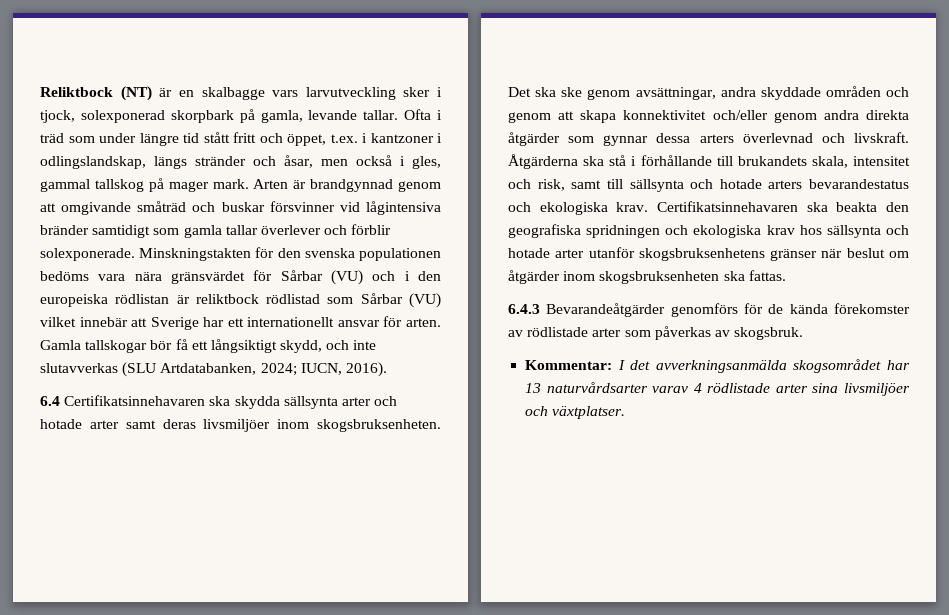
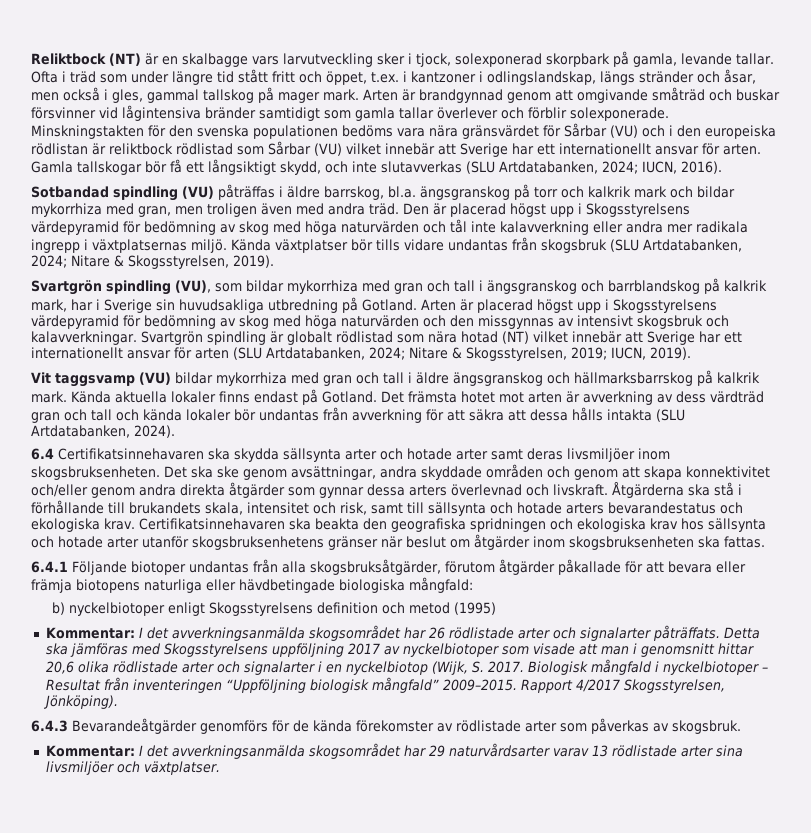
(387, 369) none -> [31,184,735,201] [31,203,690,217] [31,219,748,235] [31,237,742,253] [31,255,274,269] [31,278,767,295] [31,297,717,313] [31,315,729,329] [31,331,742,345] [31,347,691,361] [31,370,760,387] [31,389,764,405] [31,407,685,423] [31,425,175,438] // Sotbandad spindling (VU) påträffas i äldre barrskog, bl.a. ängsgranskog på torr och kalkrik mark och bildar mykorrhiza med gran, men troligen även med andra träd. Den är placerad högst upp i Skogsstyrelsens värdepyramid för bedömning av skog med höga naturvärden och tål inte kalavverkning eller andra mer radikala ingrepp i växtplatsernas miljö. Kända växtplatser bör tills vidare undantas från skogsbruk (SLU Artdatabanken, 2024; Nitare & Skogsstyrelsen, 2019). // Svartgrön spindling (VU), som bildar mykorrhiza med gran och tall i ängsgranskog och barrblandskog på kalkrik mark, har i Sverige sin huvudsakliga utbredning på Gotland. Arten är placerad högst upp i Skogsstyrelsens värdepyramid för bedömning av skog med höga naturvärden och den missgynnas av intensivt skogsbruk och kalavverkningar. Svartgrön spindling är globalt rödlistad som nära hotad (NT) vilket innebär att Sverige har ett internationellt ansvar för arten (SLU Artdatabanken, 2024; Nitare & Skogsstyrelsen, 2019; IUCN, 2019). // Vit taggsvamp (VU) bildar mykorrhiza med gran och tall i äldre ängsgranskog och hällmarksbarrskog på kalkrik mark. Kända aktuella lokaler finns endast på Gotland. Det främsta hotet mot arten är avverkning av dess värdträd gran och tall och kända lokaler bör undantas från avverkning för att säkra att dessa hålls intakta (SLU Artdatabanken, 2024).
(786, 275) none -> [31,559,746,575] [31,577,473,593] [52,602,497,616] [45,625,760,641] [45,643,754,657] [45,659,768,675] [45,677,725,693] [42,695,118,709] // 6.4.1 Följande biotoper undantas från alla skogsbruksåtgärder, förutom åtgärder påkallade för att bevara eller främja biotopens naturliga eller hävdbetingade biologiska mångfald: // b) nyckelbiotoper enligt Skogsstyrelsens definition och metod (1995) // Kommentar: I det avverkningsanmälda skogsområdet har 26 rödlistade arter och signalarter påträffats. Detta ska jämföras med Skogsstyrelsens uppföljning 2017 av nyckelbiotoper som visade att man i genomsnitt hittar 20,6 olika rödlistade arter och signalarter i en nyckelbiotop (Wijk, S. 2017. Biologisk mångfald i nyckelbiotoper – Resultat från inventeringen “Uppföljning biologisk mångfald” 2009–2015. Rapport 4/2017 Skogsstyrelsen, Jönköping).
[525,383,542,393] 13 -> [428,745,445,757] 29
[693,383,702,393] 4 -> [591,745,608,757] 13

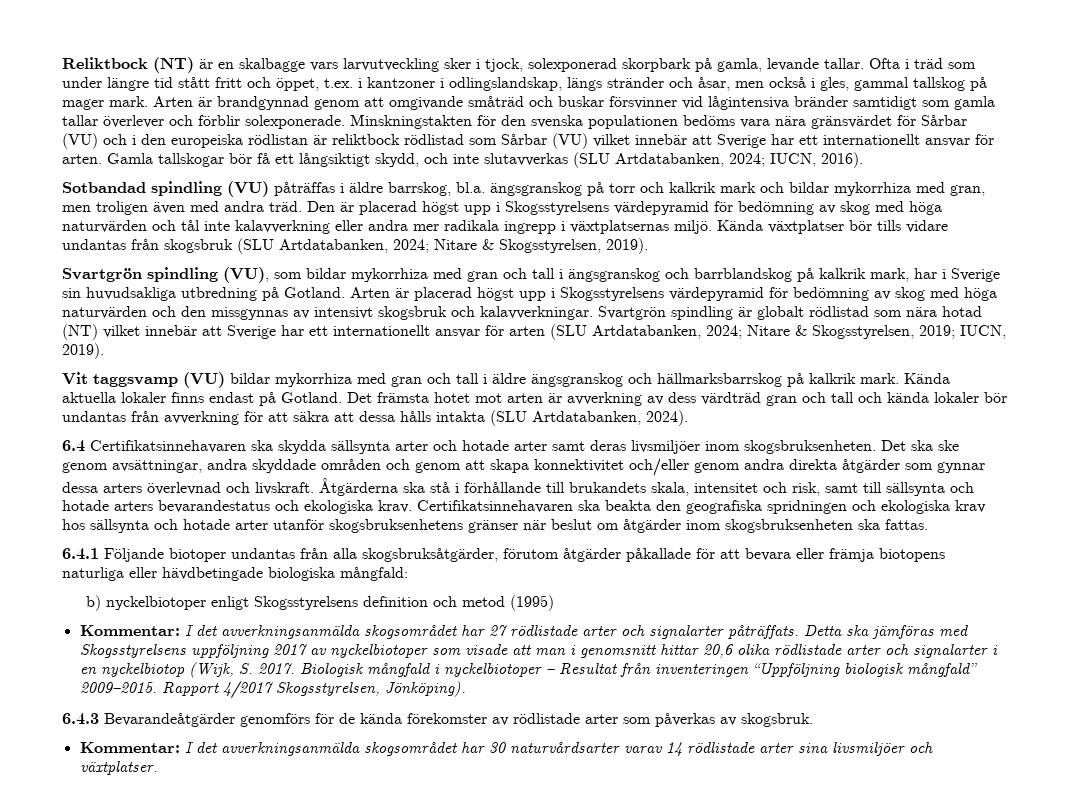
[428,627,445,639] 26 -> [488,625,507,636] 27
[428,745,445,757] 29 -> [488,742,506,753] 30
[591,745,608,757] 13 -> [665,742,682,756] 14

